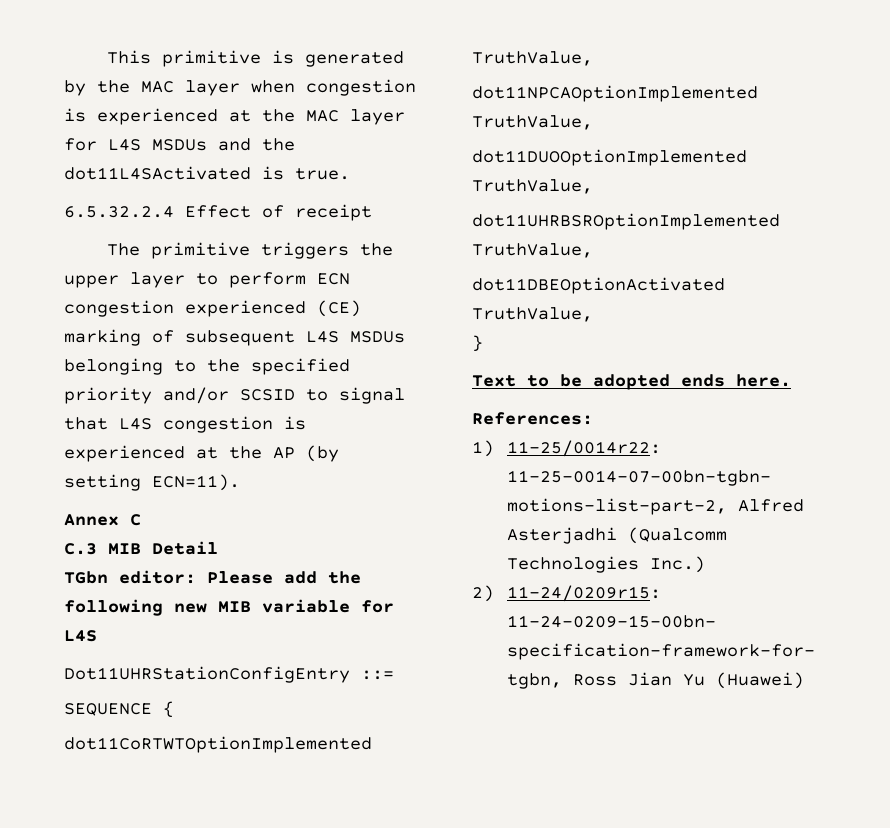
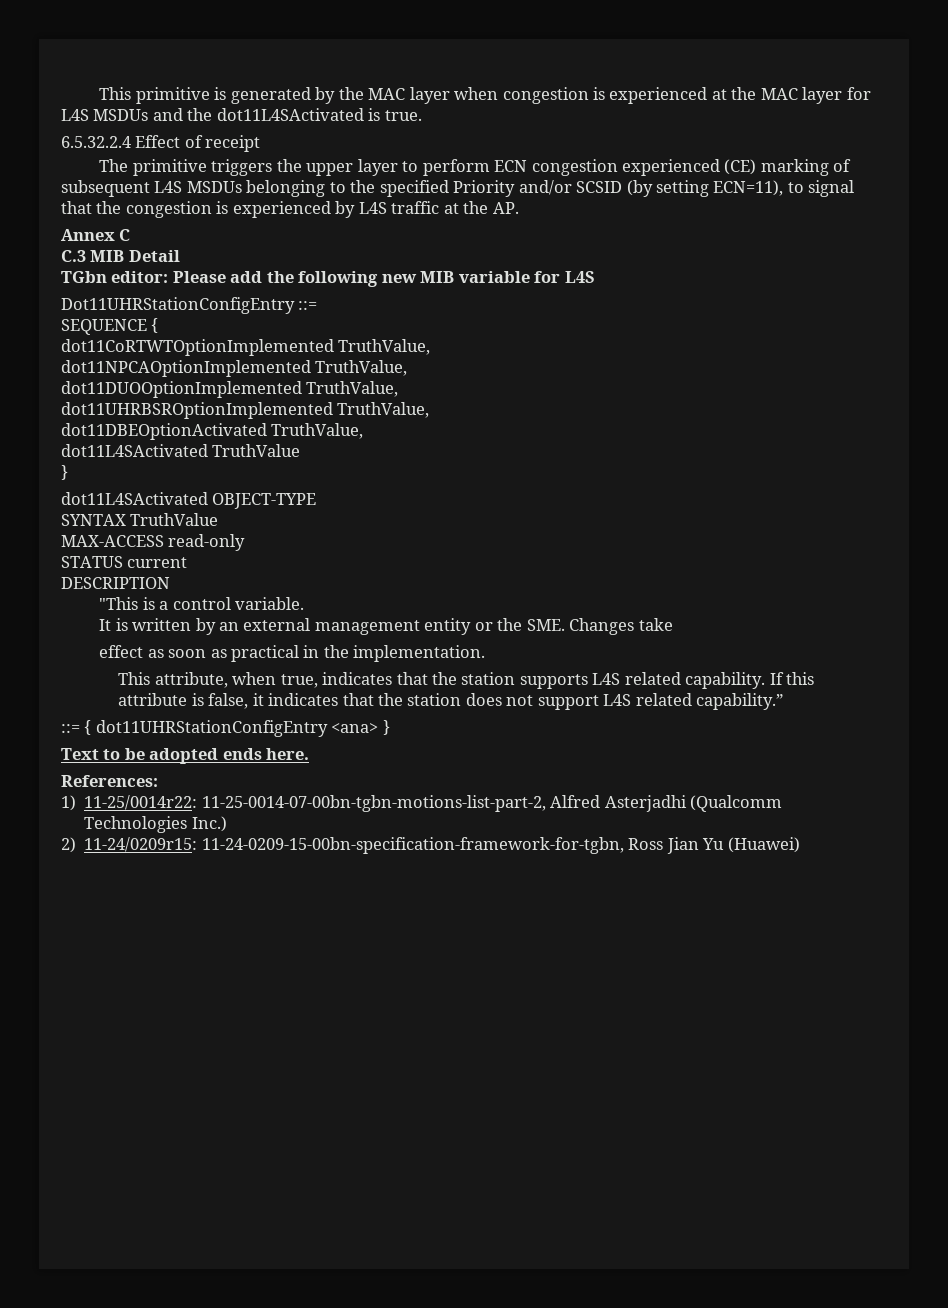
[64,387,152,404] priority -> [453,180,516,197] Priority
(295, 395) none -> [626,180,784,197] (by setting ECN=11),
[119,416,306,433] [64,445,339,462] [64,474,240,491] L4S congestion is experienced at the AP (by setting ECN=11). -> [96,201,519,218] the congestion is experienced by L4S traffic at the AP.
(593, 314) none -> [61,444,301,457] [61,465,68,480] [61,492,317,509] [61,513,219,526] [61,534,246,551] [61,556,188,568] [61,577,170,589] [99,597,304,610] [99,618,673,635] [99,645,486,662] [118,672,815,689] [118,693,784,710] [61,720,379,737] dot11L4SActivated TruthValue // } // dot11L4SActivated OBJECT-TYPE // SYNTAX TruthValue // MAX-ACCESS read-only // STATUS current // DESCRIPTION // "This is a control variable. // It is written by an external management entity or the SME. Changes take // effect as soon as practical in the implementation. // This attribute, when true, indicates that the station supports L4S related capability. If this attribute is false, it indicates that the station does not support L4S related capability.” // ::= { dot11UHRStationConfigEntry <ana>

